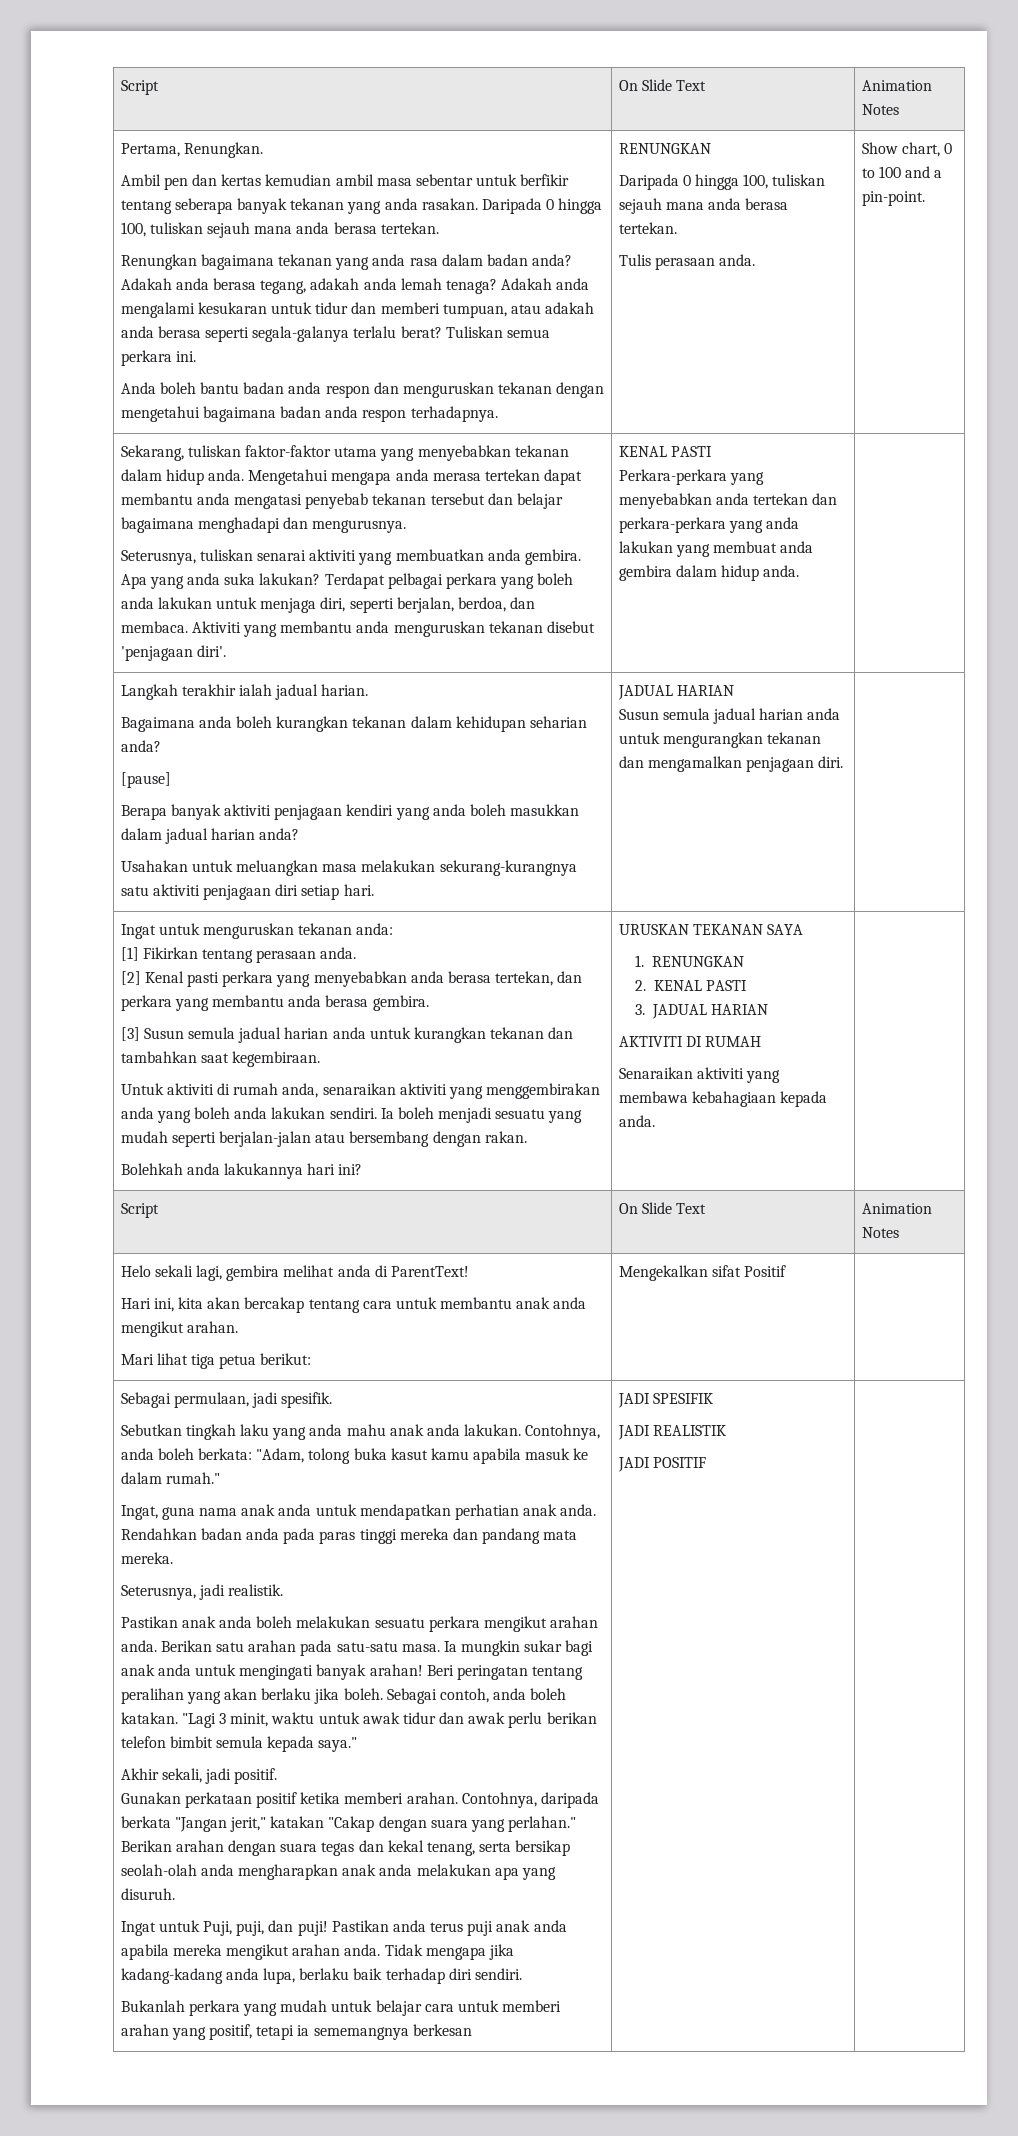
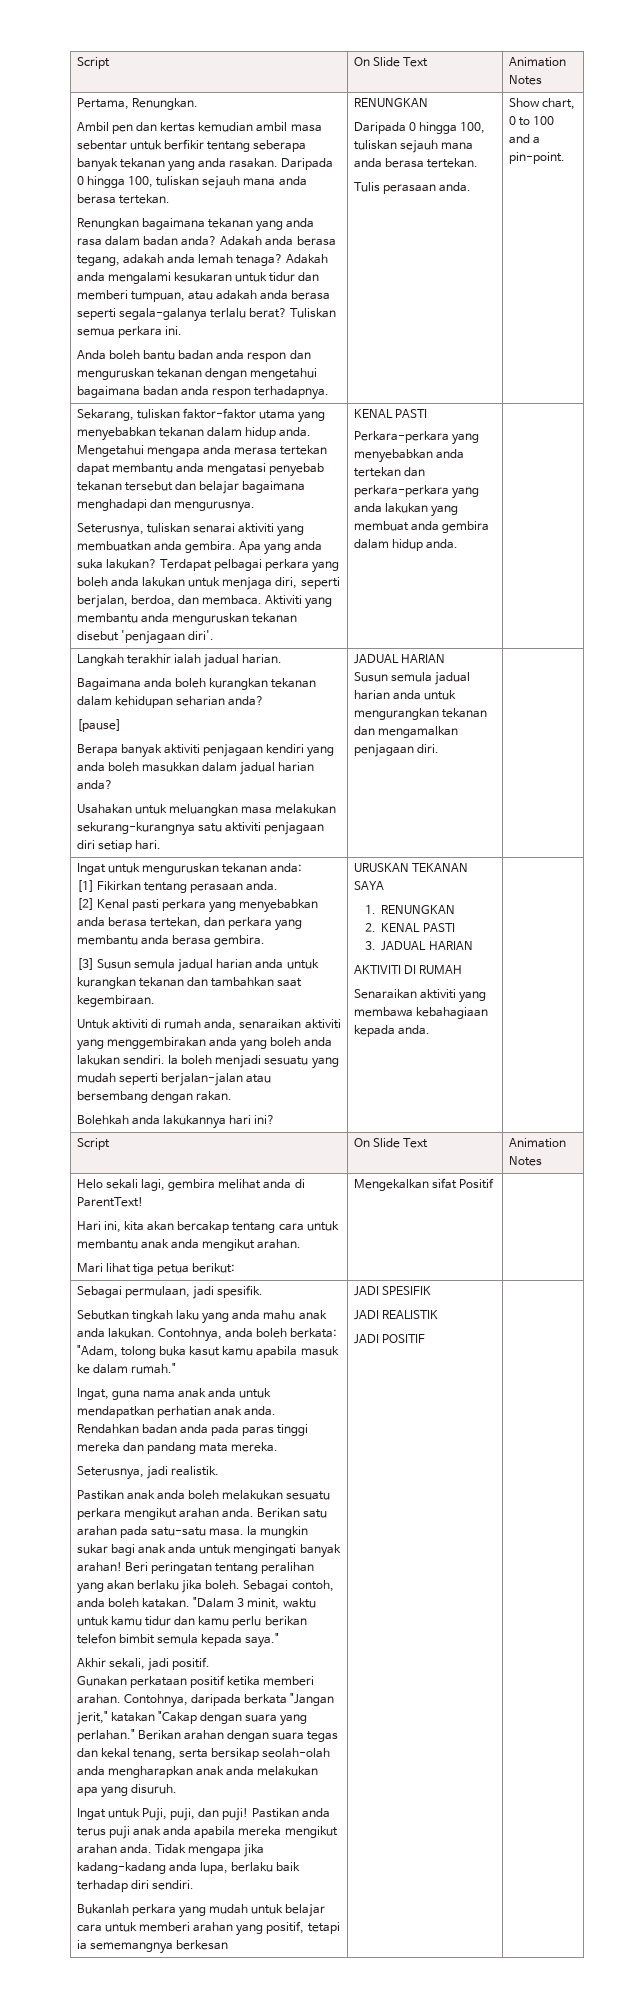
[181,1713,216,1728] "Lagi -> [193,1597,235,1608] "Dalam
[362,1712,506,1724] awak tidur dan awak -> [111,1616,230,1626] kamu tidur dan kamu

